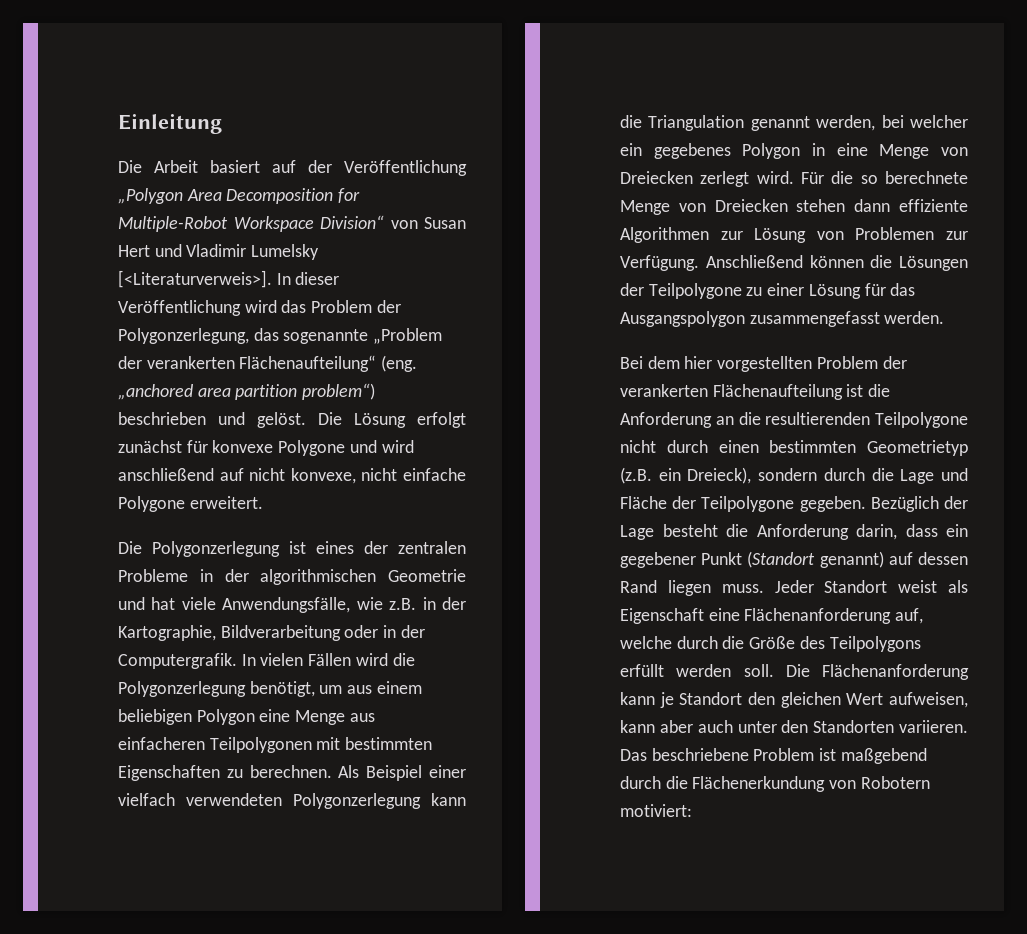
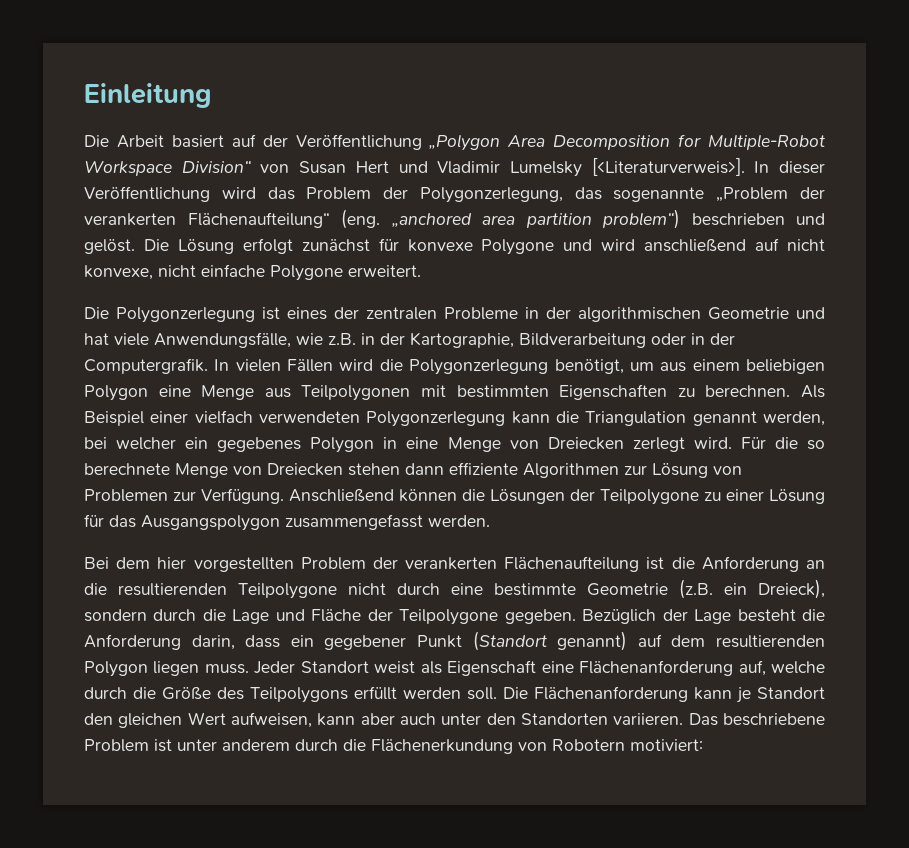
[118,737,205,750] einfacheren -> (291, 393) none
[718,440,968,456] einen bestimmten Geometrietyp -> [451,583,668,596] eine bestimmte Geometrie
[918,552,968,565] [620,580,657,593] dessen Rand -> [671,635,826,648] [84,661,148,677] dem resultierenden Polygon
[840,748,927,764] maßgebend -> [177,739,290,751] unter anderem

